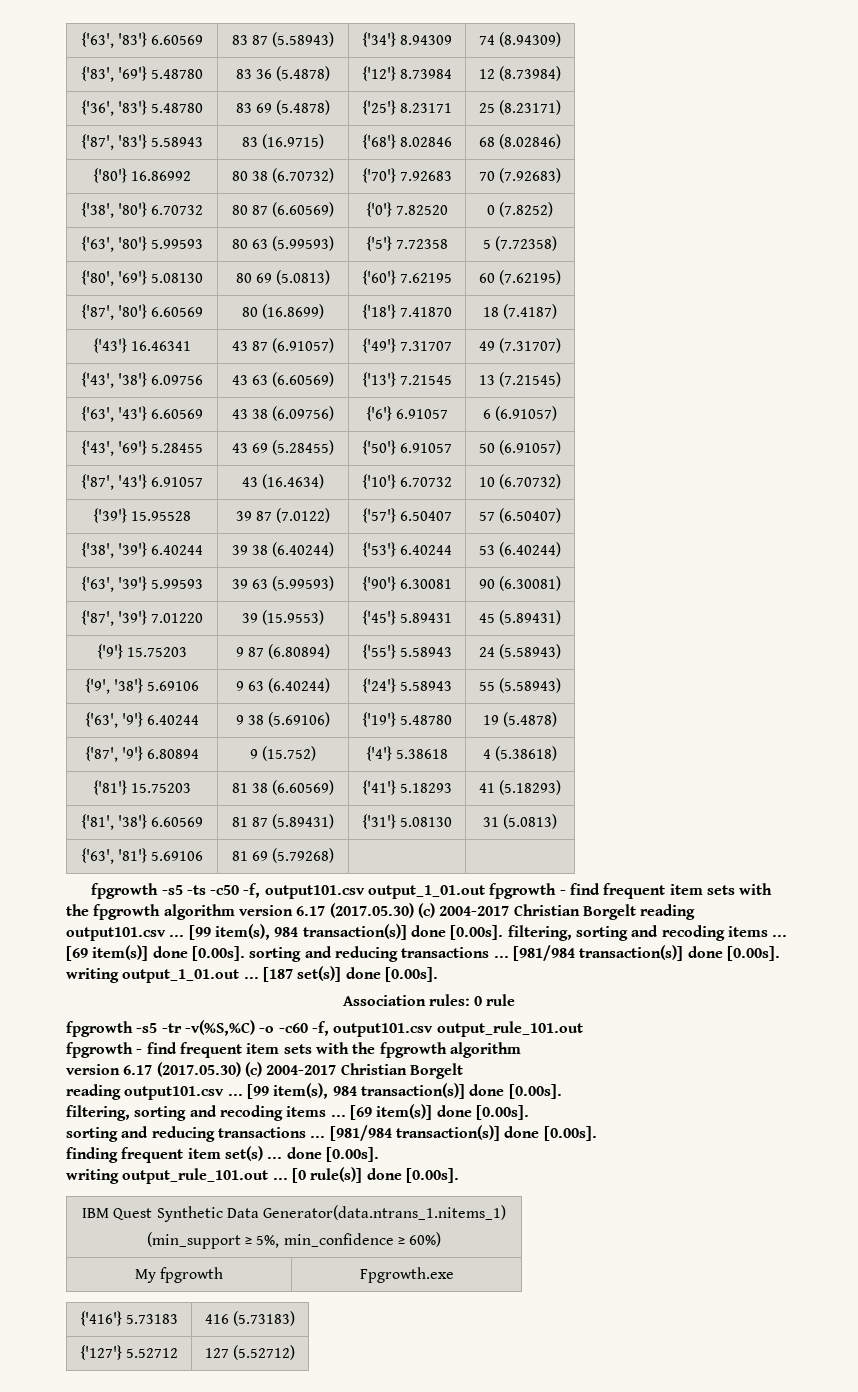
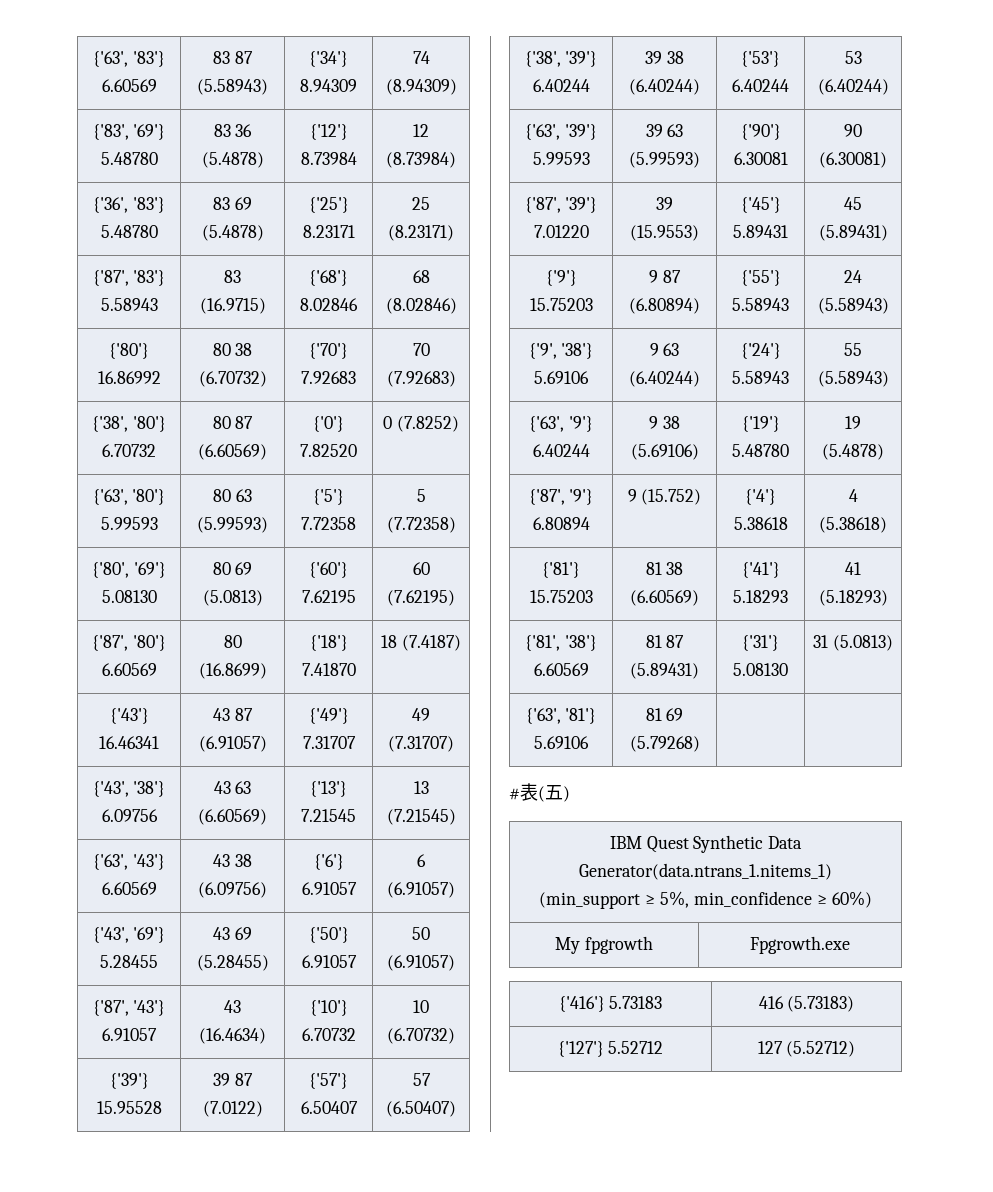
[91,883,773,899] [66,903,696,920] [66,924,788,941] [66,945,780,962] [66,966,438,983] [342,994,516,1006] [66,1020,583,1037] [66,1042,521,1058] [66,1062,463,1079] [66,1083,562,1100] [66,1104,529,1121] [66,1125,597,1142] [66,1146,379,1163] [66,1167,459,1184] fpgrowth -s5 -ts -c50 -f, output101.csv output_1_01.out fpgrowth - find frequent item sets with the fpgrowth algorithm version 6.17 (2017.05.30) (c) 2004-2017 Christian Borgelt reading output101.csv ... [99 item(s), 984 transaction(s)] done [0.00s]. filtering, sorting and recoding items ... [69 item(s)] done [0.00s]. sorting and reducing transactions ... [981/984 transaction(s)] done [0.00s]. writing output_1_01.out ... [187 set(s)] done [0.00s]. // Association rules: 0 rule // fpgrowth -s5 -tr -v(%S,%C) -o -c60 -f, output101.csv output_rule_101.out // fpgrowth - find frequent item sets with the fpgrowth algorithm // version 6.17 (2017.05.30) (c) 2004-2017 Christian Borgelt // reading output101.csv ... [99 item(s), 984 transaction(s)] done [0.00s]. // filtering, sorting and recoding items ... [69 item(s)] done [0.00s]. // sorting and reducing transactions ... [981/984 transaction(s)] done [0.00s]. // finding frequent item set(s) ... done [0.00s]. // writing output_rule_101.out ... [0 rule(s)] done [0.00s]. -> [509,783,570,802] #表(五)

